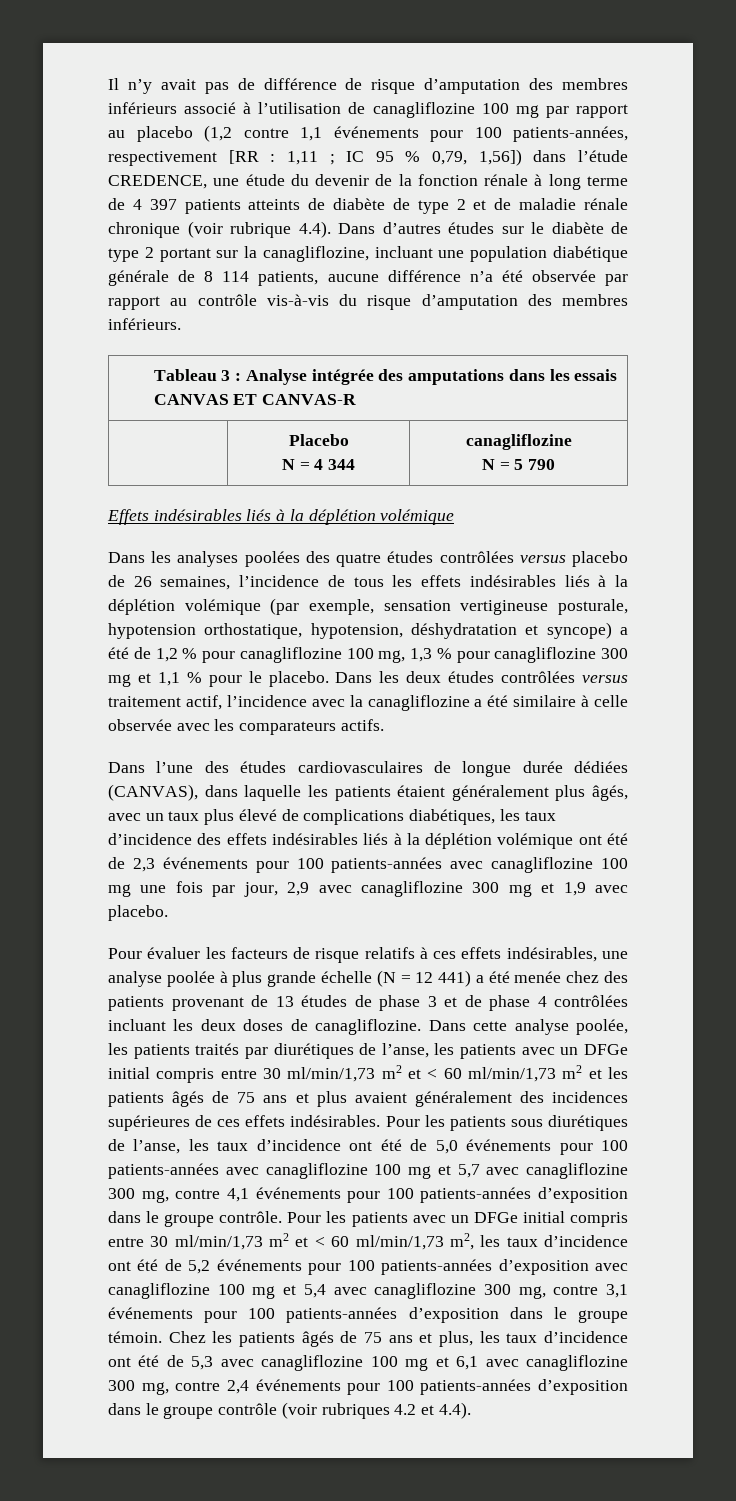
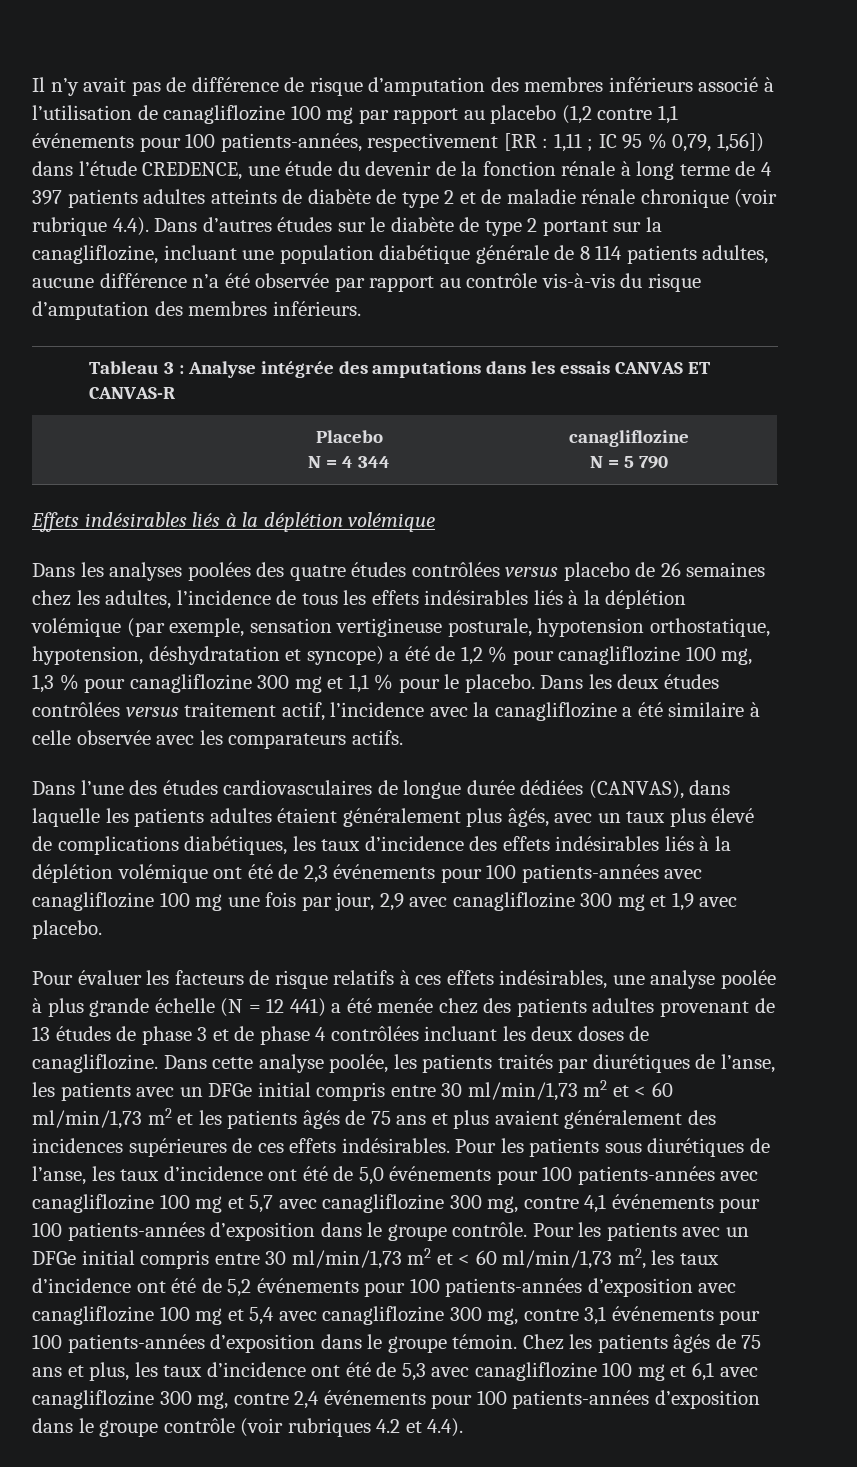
(241, 206) none -> [143,189,206,204] adultes
[258,271,319,286] patients, -> [626,245,769,264] patients adultes,
[160,576,231,590] semaines, -> [686,562,766,577] [32,590,172,609] semaines chez les adultes,
(391, 793) none -> [209,808,272,823] adultes
(164, 1003) none -> [592,998,655,1013] adultes

